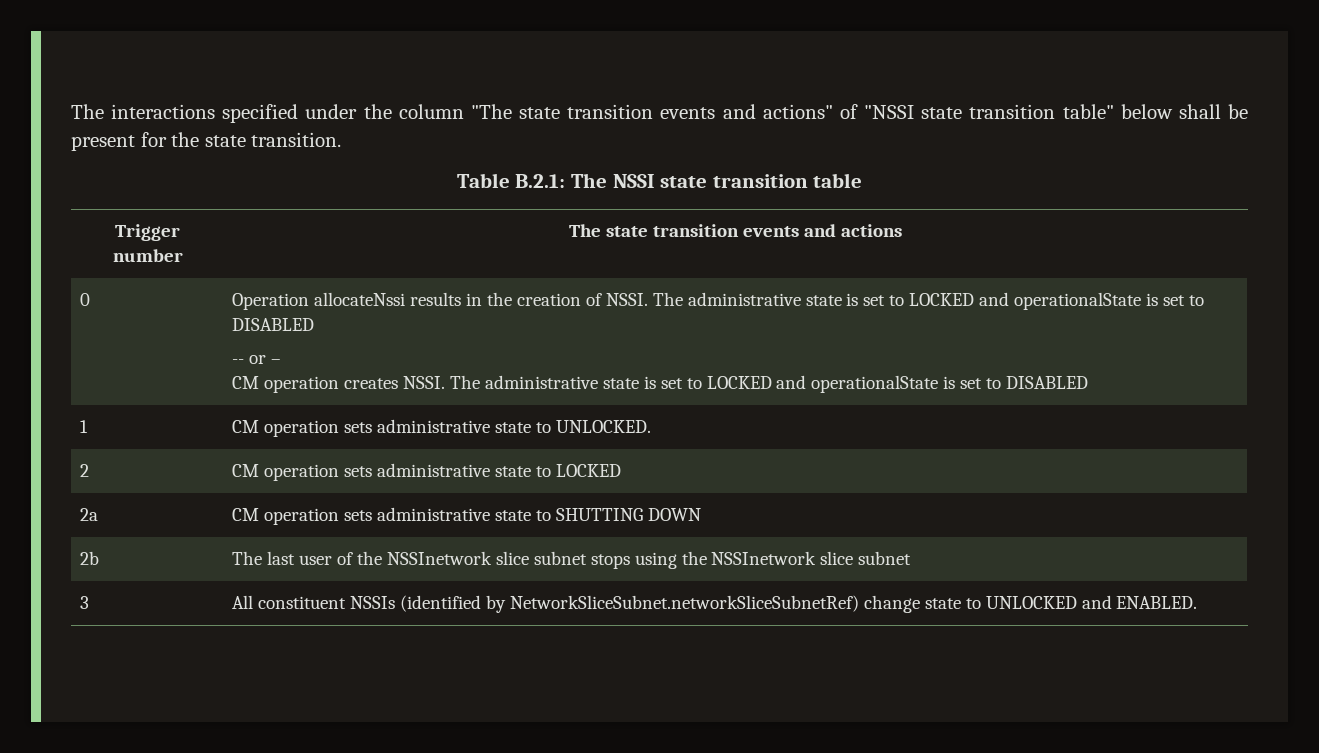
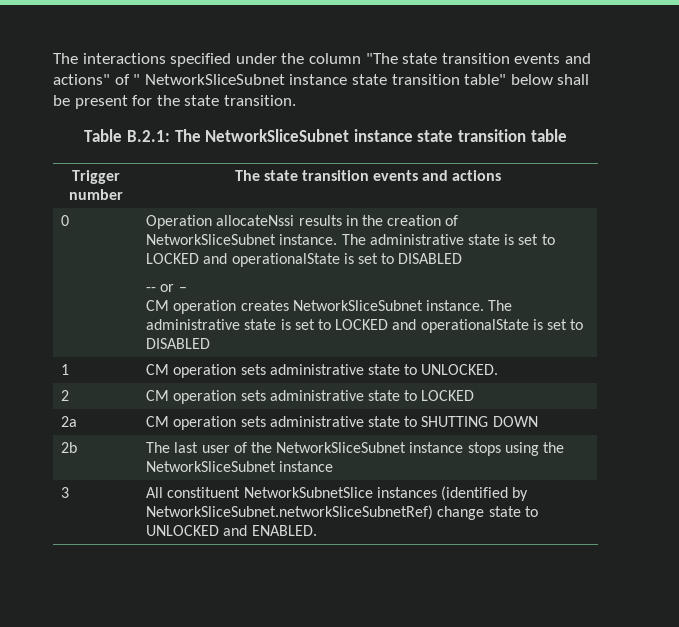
[864,105,915,119] "NSSI -> [133,74,348,85] " NetworkSliceSubnet instance
[612,174,655,188] NSSI -> [205,129,413,142] NetworkSliceSubnet instance
[605,293,648,306] NSSI. -> [146,234,338,245] NetworkSliceSubnet instance.
[402,376,445,389] NSSI. -> [292,300,484,311] NetworkSliceSubnet instance.
[386,551,912,569] NSSInetwork slice subnet stops using the NSSInetwork slice subnet -> [276,442,564,456] [146,461,334,472] NetworkSliceSubnet instance stops using the NetworkSliceSubnet instance
[349,596,395,609] NSSIs -> [243,487,437,498] NetworkSubnetSlice instances

